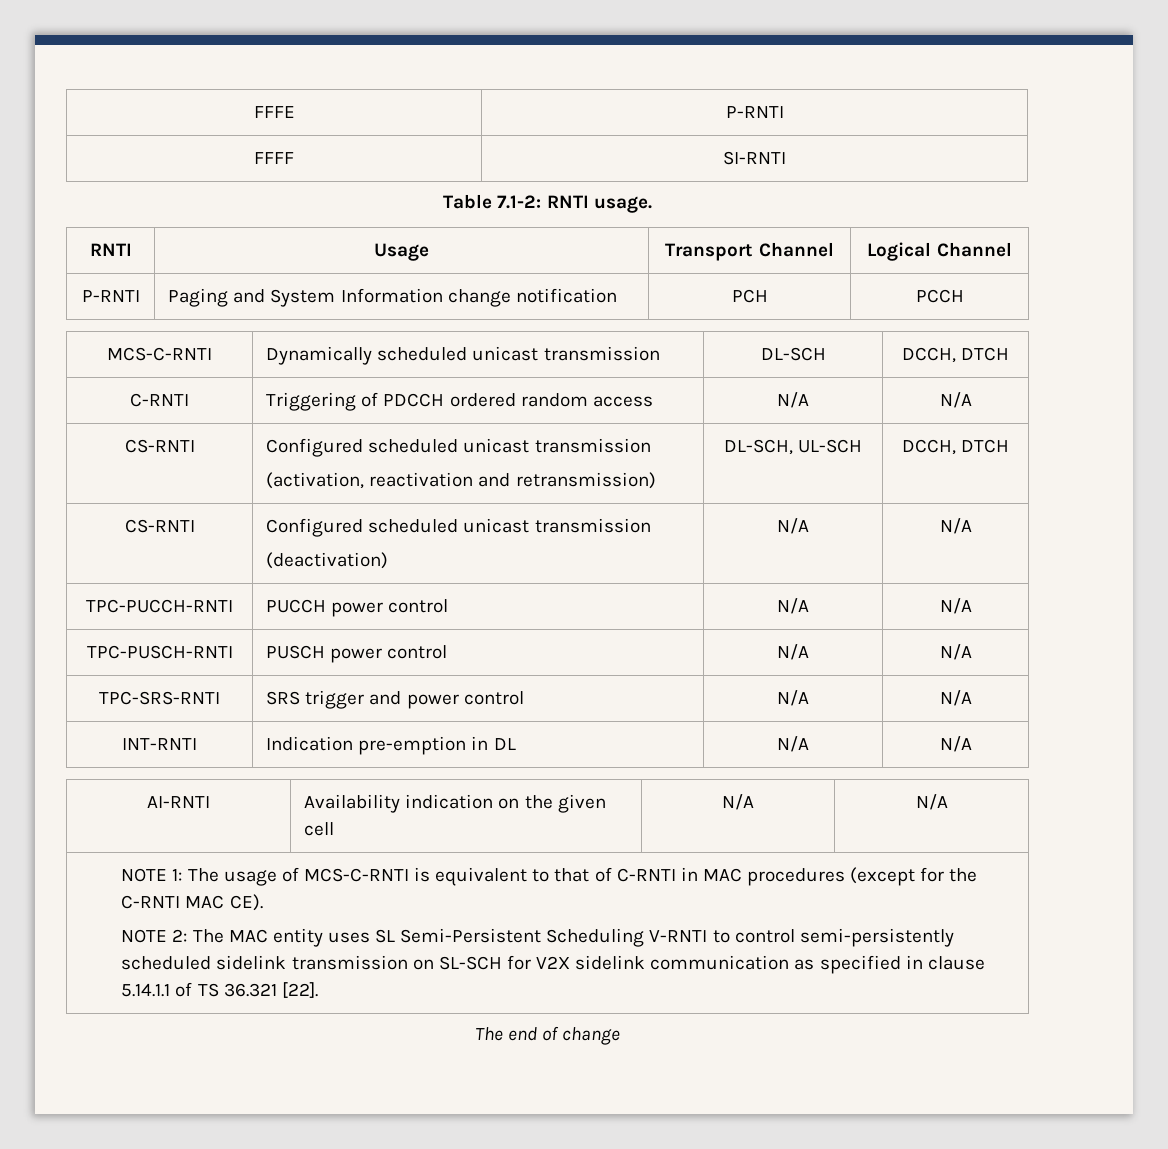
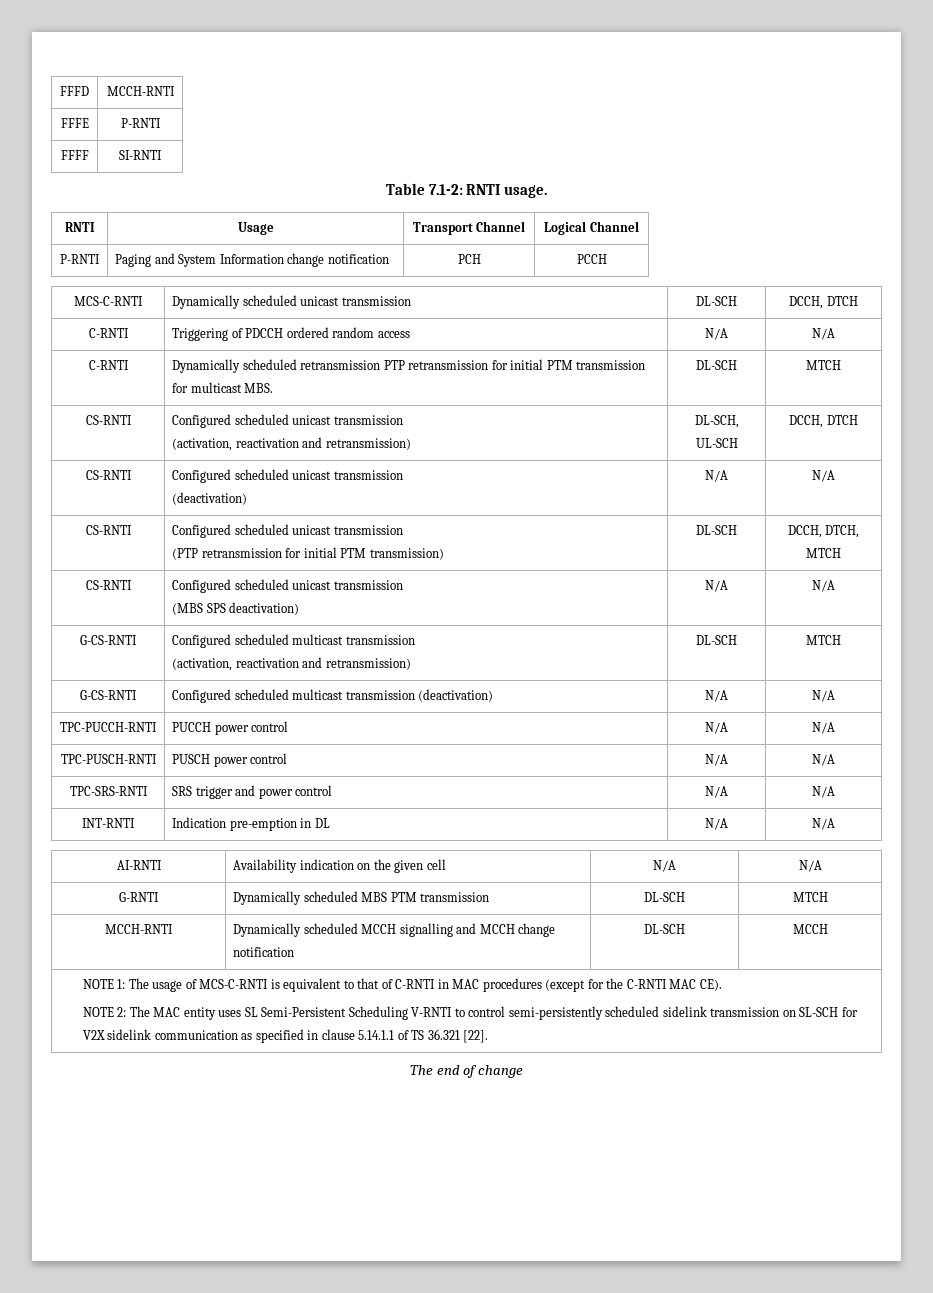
(253, 112) none -> [60,86,89,96] [106,86,175,96] FFFD | MCCH-RNTI //
(972, 400) none -> [88,360,129,370] [172,359,646,373] [172,382,274,393] [696,360,737,370] [806,360,841,370] // C-RNTI | Dynamically scheduled retransmission PTP retransmission for initial PTM transmission for multicast MBS. | DL-SCH | MTCH
(972, 526) none -> [85,525,132,535] [172,524,403,538] [172,547,444,560] [696,525,737,535] [787,525,860,538] [806,548,841,558] [85,580,132,590] [172,579,403,593] [172,602,300,615] [705,580,728,592] [812,580,835,592] [80,635,137,645] [172,634,415,648] [172,657,411,671] [696,635,737,645] [806,635,841,645] [80,690,137,700] [172,689,494,703] [705,690,728,702] [812,690,835,702] // CS-RNTI | Configured scheduled unicast transmission // (PTP retransmission for initial PTM transmission) | DL-SCH | DCCH, DTCH, MTCH // CS-RNTI | Configured scheduled unicast transmission // (MBS SPS deactivation) | N/A | N/A // G-CS-RNTI | Configured scheduled multicast transmission // (activation, reactivation and retransmission) | DL-SCH | MTCH // G-CS-RNTI | Configured scheduled multicast transmission (deactivation) | N/A | N/A
(948, 802) none -> [119,892,159,902] [233,891,490,905] [644,892,685,902] [792,892,828,902] [105,924,173,934] [233,923,556,937] [233,947,295,957] [644,924,685,934] [792,924,828,934] // G-RNTI | Dynamically scheduled MBS PTM transmission | DL-SCH | MTCH // MCCH-RNTI | Dynamically scheduled MCCH signalling and MCCH change notification | DL-SCH | MCCH

